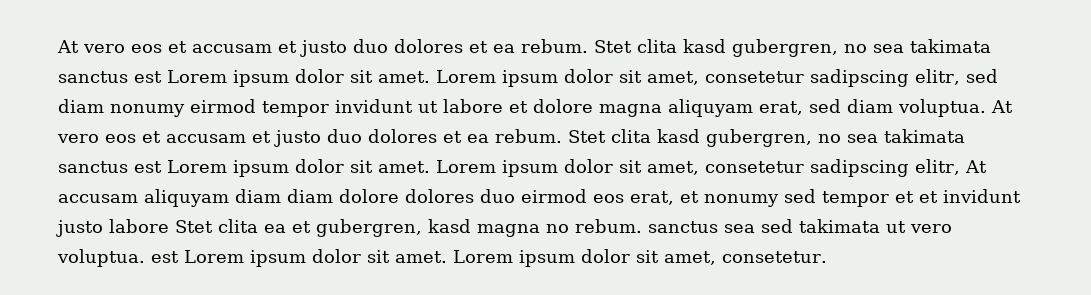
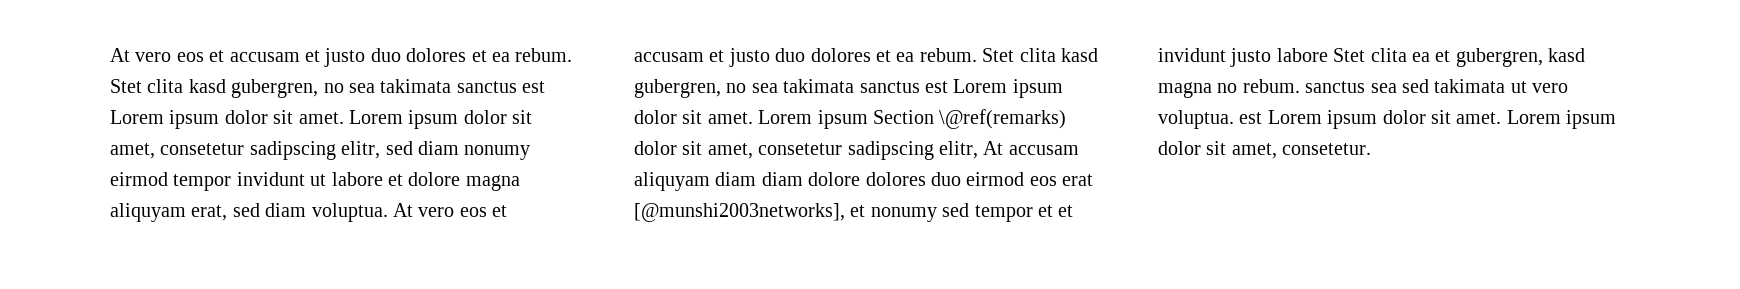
(558, 168) none -> [873,109,1067,129] Section \@ref(remarks)
[630,191,674,205] erat, -> [1062,174,1094,186] [634,203,845,222] erat [@munshi2003networks],

